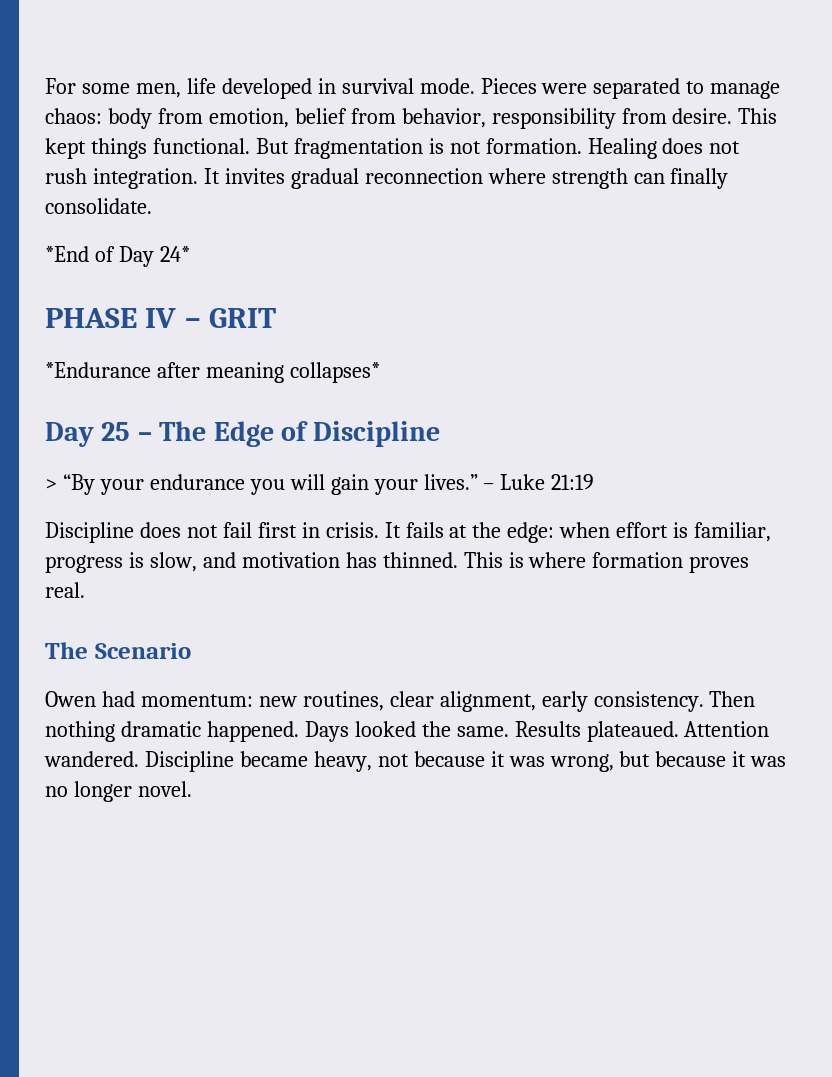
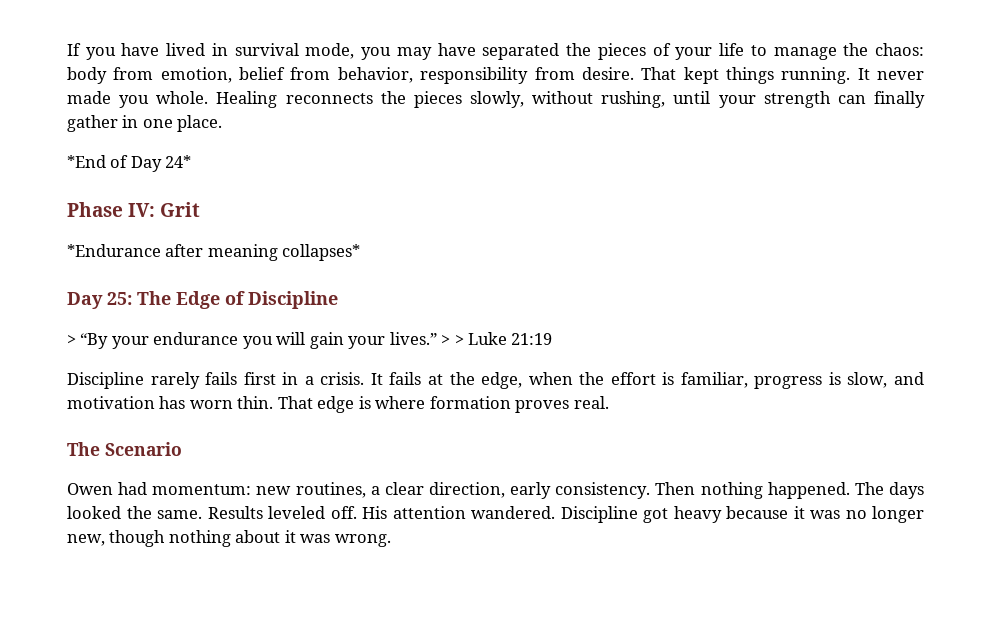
[45,78,681,99] For some men, life developed in survival mode. Pieces were separated -> [67,43,745,60] If you have lived in survival mode, you may have separated the pieces of your life
(781, 90) none -> [843,43,869,56] the
[738,108,778,124] This -> [641,67,677,80] That
[152,138,741,159] [45,168,729,189] [45,198,152,214] functional. But fragmentation is not formation. Healing does not rush integration. It invites gradual reconnection where strength can finally consolidate. -> [781,67,925,84] [67,91,925,108] [67,115,223,132] running. It never made you whole. Healing reconnects the pieces slowly, without rushing, until your strength can finally gather in one place.
[45,308,277,328] PHASE IV – GRIT -> [67,202,201,217] Phase IV: Grit
[101,422,152,441] 25 – -> [107,292,132,305] 25:
[483,483,495,490] – -> [441,335,464,345] > >
[139,522,252,538] does not fail -> [150,372,238,389] rarely fails
(320, 530) none -> [304,376,314,385] a
[507,522,611,543] edge: when -> [481,372,605,389] edge, when the
[382,552,503,568] thinned. This -> [189,396,355,413] worn thin. That edge
[389,691,536,712] clear alignment, -> [370,482,506,498] a clear direction,
[120,721,349,742] dramatic happened. Days -> [767,482,924,499] happened. The days
[586,721,770,742] [44,751,651,772] plateaued. Attention wandered. Discipline became heavy, not because it was wrong, but -> [268,506,722,523] leveled off. His attention wandered. Discipline got heavy
[137,781,192,797] novel. -> [67,530,391,547] new, though nothing about it was wrong.

